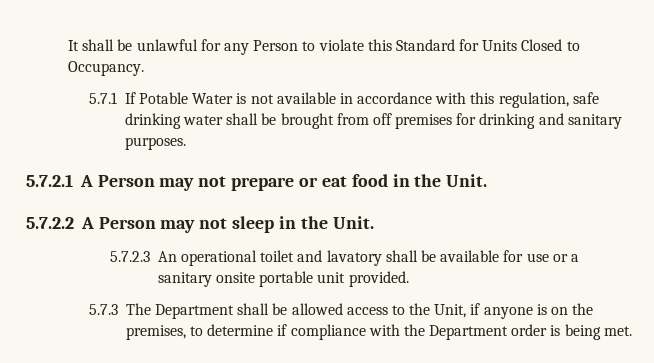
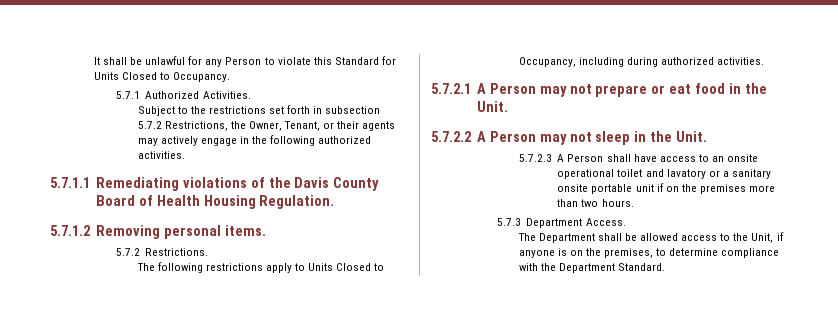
[124,92,599,108] [124,113,622,129] [124,137,186,150] If Potable Water is not available in accordance with this regulation, safe drinking water shall be brought from off premises for drinking and sanitary purposes. -> [145,91,251,99] [137,105,381,116] [137,121,396,131] [137,135,372,146] [137,151,185,159] [50,177,380,191] [95,195,335,209] [50,225,266,239] [115,248,209,256] [136,262,385,273] [518,57,764,67] Authorized Activities. // Subject to the restrictions set forth in subsection 5.7.2 Restrictions, the Owner, Tenant, or their agents may actively engage in the following authorized activities. // 5.7.1.1 Remediating violations of the Davis County Board of Health Housing Regulation. // 5.7.1.2 Removing personal items. // 5.7.2 Restrictions. // The following restrictions apply to Units Closed to Occupancy, including during authorized activities.
[157,250,549,266] An operational toilet and lavatory shall be available for use -> [557,154,759,162] [557,169,706,179] A Person shall have access to an onsite operational toilet and lavatory
[348,271,409,287] provided. -> [656,183,776,194] [557,199,634,207] if on the premises more than two hours.
(119, 309) none -> [526,218,626,228] Department Access. //
[277,324,288,336] if -> (719, 252) none
[511,324,632,340] order is being met. -> [617,263,665,271] Standard.

